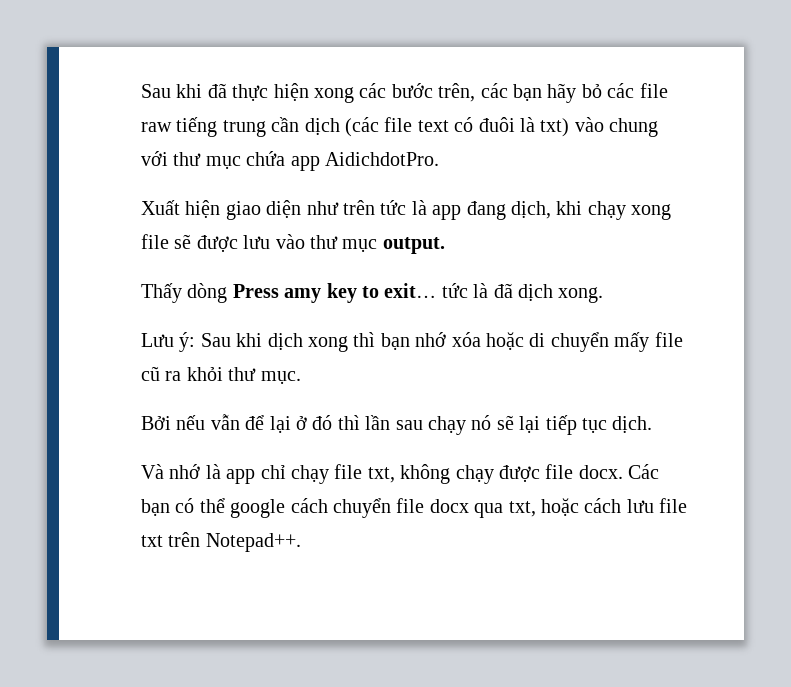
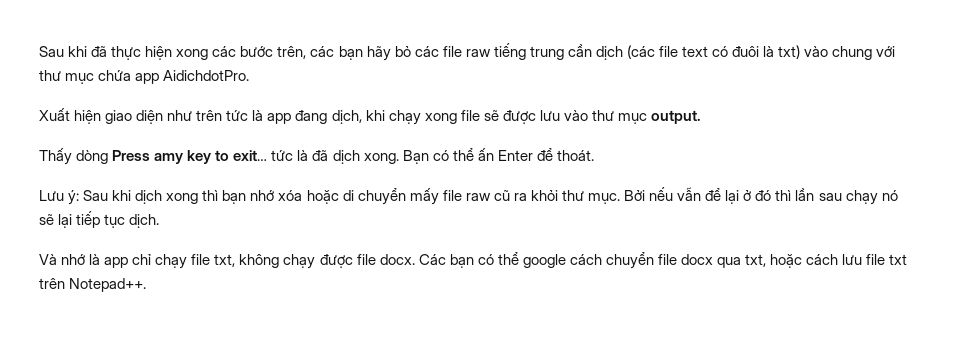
(604, 295) none -> [402,148,594,164] Bạn có thể ấn Enter để thoát.
(683, 339) none -> [465,193,491,201] raw
(301, 377) // -> (620, 198) none

